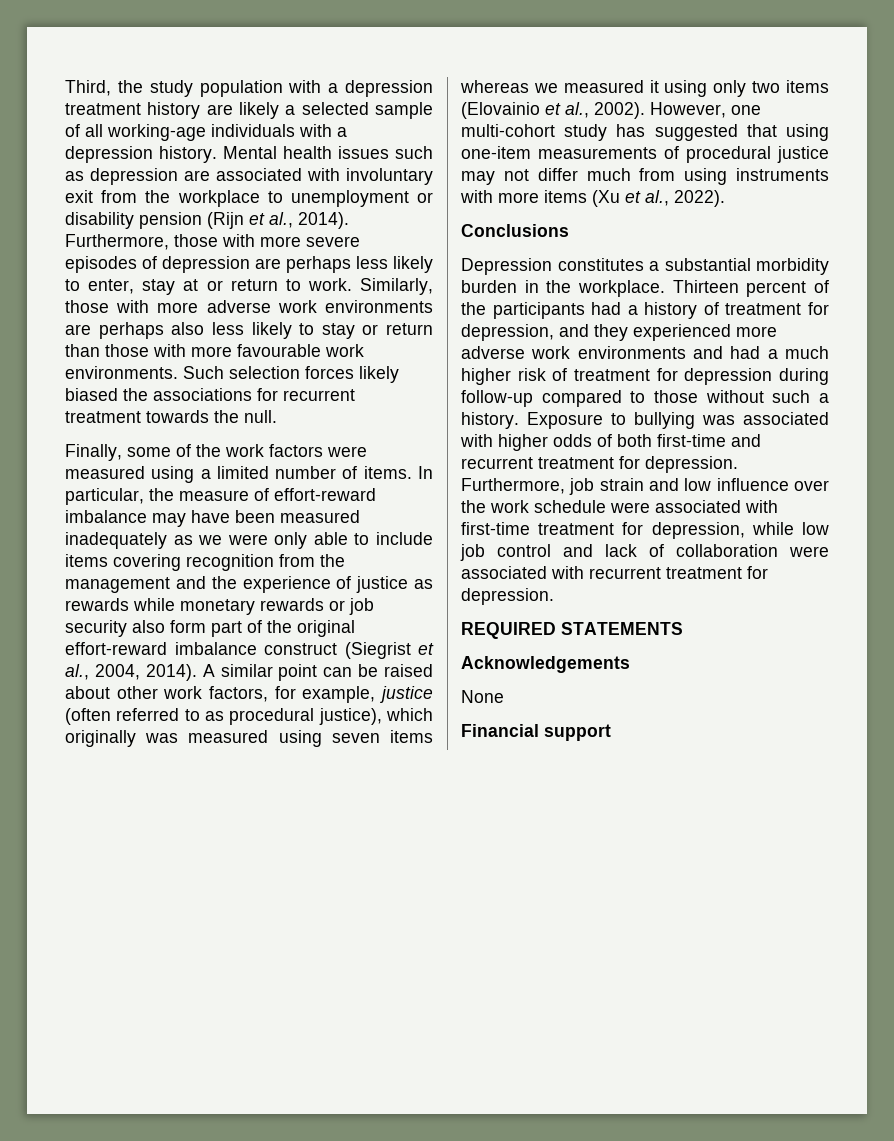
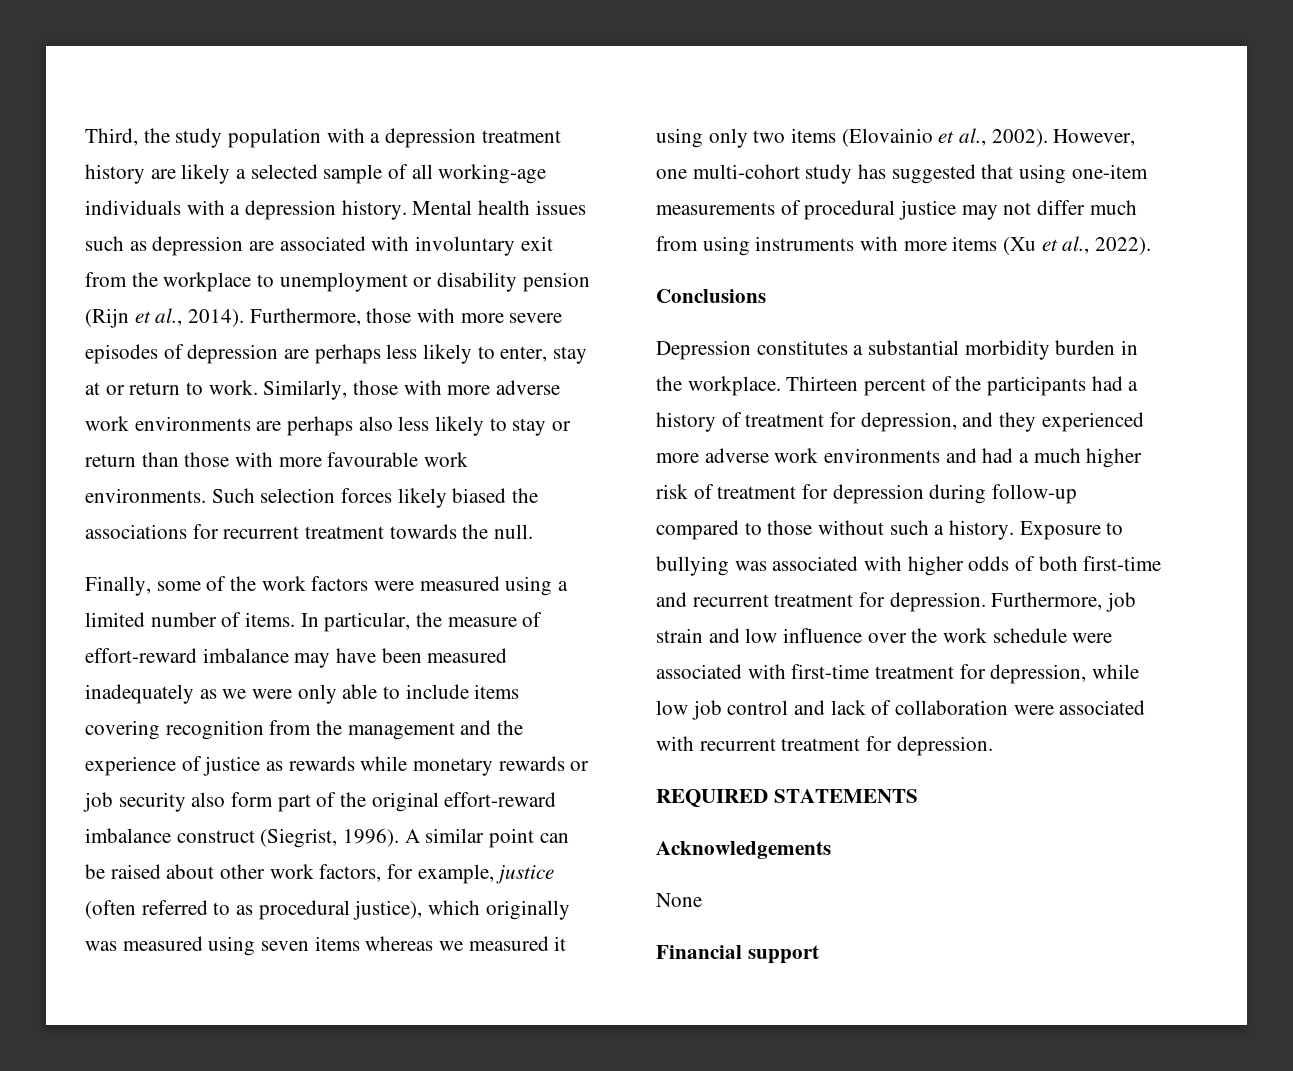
[344,642,434,659] [65,664,197,681] (Siegrist et al., 2004, 2014). -> [260,828,400,848] (Siegrist, 1996).

